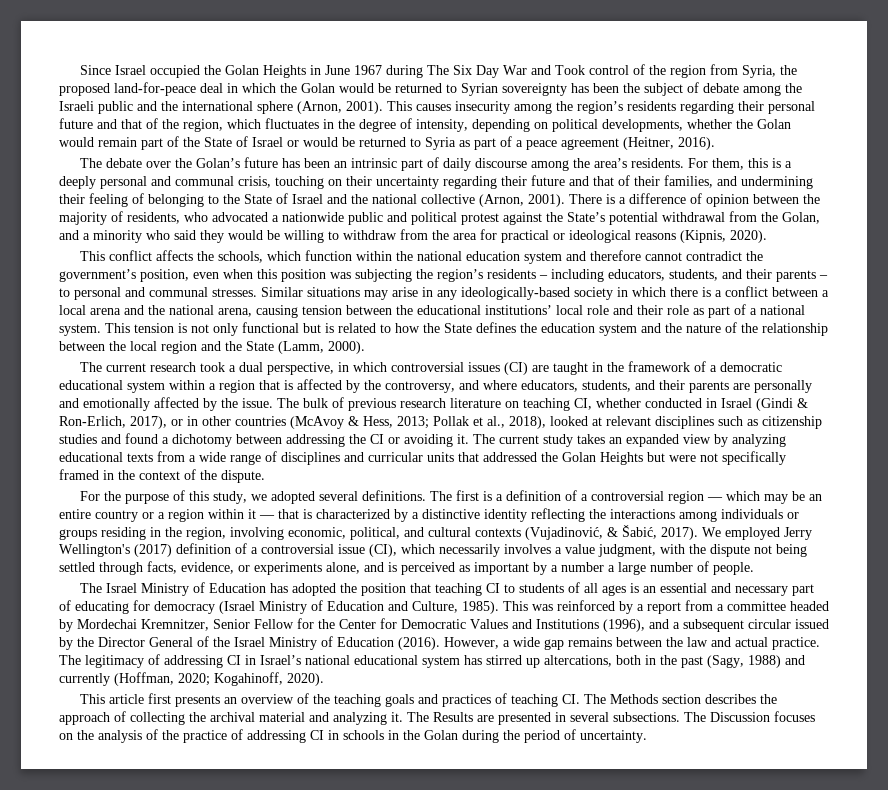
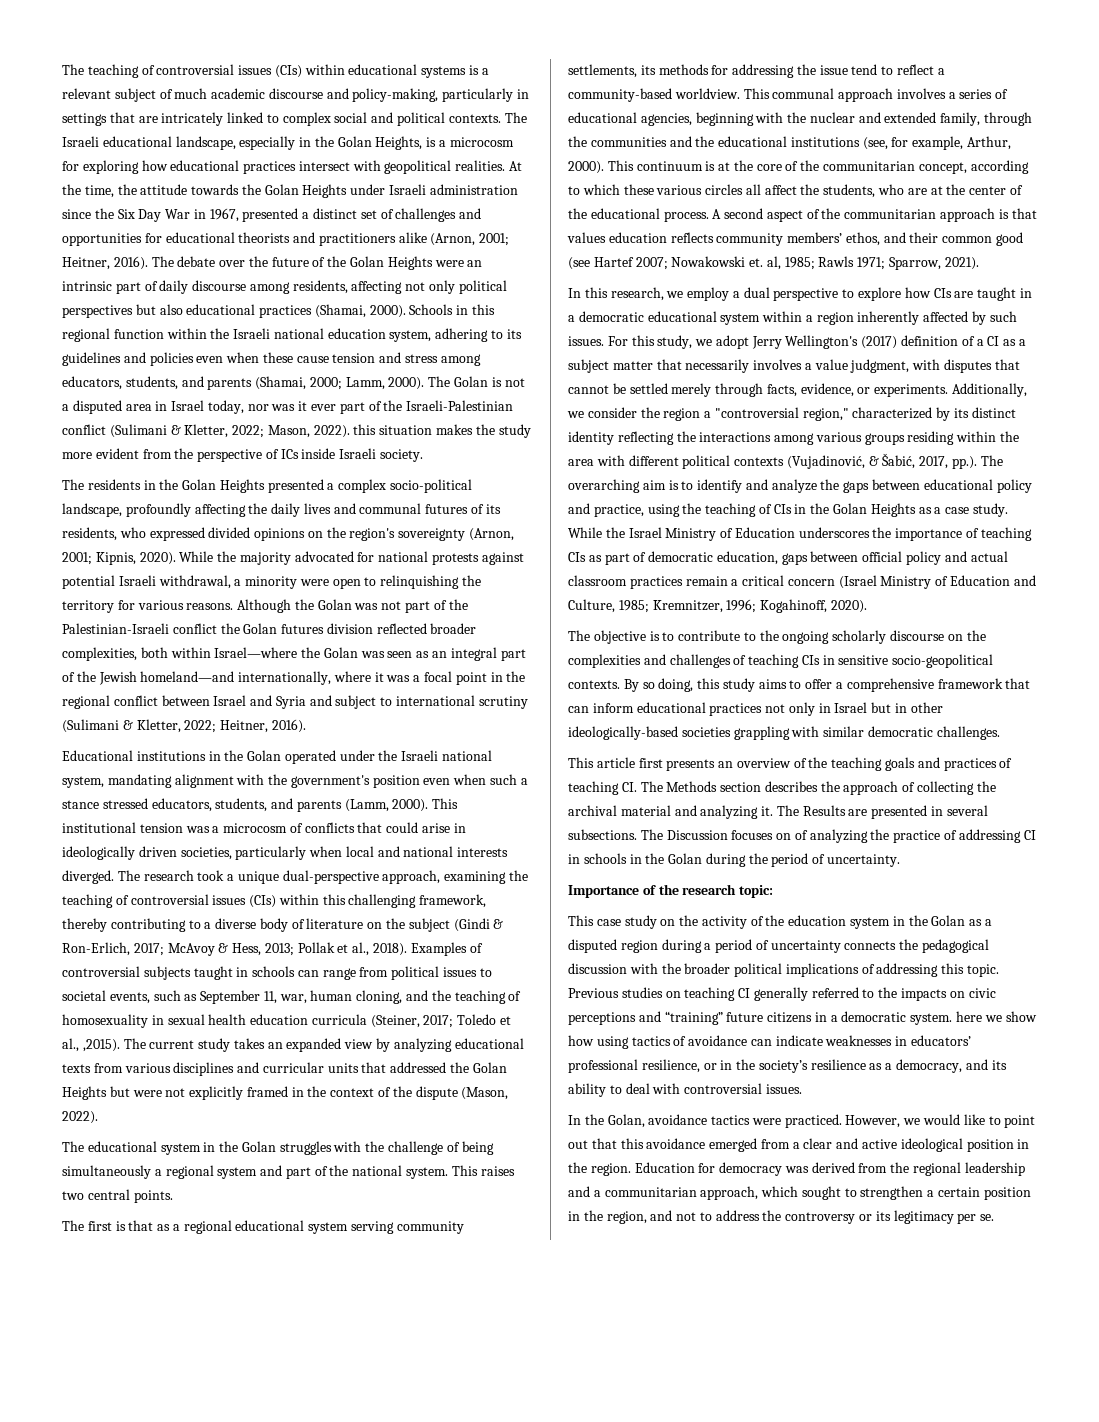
[79,64,797,78] [59,82,802,96] [59,101,815,114] [59,118,791,132] [59,136,715,150] Since Israel occupied the Golan Heights in June 1967 during The Six Day War and Took control of the region from Syria, the proposed land-for-peace deal in which the Golan would be returned to Syrian sovereignty has been the subject of debate among the Israeli public and the international sphere (Arnon, 2001). This causes insecurity among the region’s residents regarding their personal future and that of the region, which fluctuates in the degree of intensity, depending on political developments, whether the Golan would remain part of the State of Israel or would be returned to Syria as part of a peace agreement (Heitner, 2016). // -> [62,64,489,78] [62,88,530,102] [62,112,527,126] [62,136,514,150] [62,160,523,174] [62,184,518,198] [62,208,482,222] [62,232,510,246] [62,256,148,270] The teaching of controversial issues (CIs) within educational systems is a relevant subject of much academic discourse and policy-making, particularly in settings that are intricately linked to complex social and political contexts. The Israeli educational landscape, especially in the Golan Heights, is a microcosm for exploring how educational practices intersect with geopolitical realities. At the time, the attitude towards the Golan Heights under Israeli administration since the Six Day War in 1967, presented a distinct set of challenges and opportunities for educational theorists and practitioners alike (Arnon, 2001; Heitner, 2016).
[195,157,330,168] Golan’s future has been -> [271,256,464,270] future of the Golan Heights were
[572,158,792,170] [59,175,813,189] [59,193,820,207] [59,211,820,225] [59,229,767,243] [79,250,301,263] the area’s residents. For them, this is a deeply personal and communal crisis, touching on their uncertainty regarding their future and that of their families, and undermining their feeling of belonging to the State of Israel and the national collective (Arnon, 2001). There is a difference of opinion between the majority of residents, who advocated a nationwide public and political protest against the State’s potential withdrawal from the Golan, and a minority who said they would be willing to withdraw from the area for practical or ideological reasons (Kipnis, 2020). // This conflict affects the schools, which -> [292,280,507,294] [62,304,496,318] [62,328,110,342] residents, affecting not only political perspectives but also educational practices (Shamai, 2000). Schools in this regional
(413, 256) none -> [233,328,271,339] Israeli
[523,250,763,264] [59,269,828,282] [59,286,829,300] [59,304,805,318] [59,322,828,336] [59,341,365,354] [79,361,782,375] [59,379,812,393] [59,397,808,411] [59,416,344,429] system and therefore cannot contradict the government’s position, even when this position was subjecting the region’s residents – including educators, students, and their parents – to personal and communal stresses. Similar situations may arise in any ideologically-based society in which there is a conflict between a local arena and the national arena, causing tension between the educational institutions’ local role and their role as part of a national system. This tension is not only functional but is related to how the State defines the education system and the nature of the relationship between the local region and the State (Lamm, 2000). // The current research took a dual perspective, in which controversial issues (CI) are taught in the framework of a democratic educational system within a region that is affected by the controversy, and where educators, students, and their parents are personally and emotionally affected by the issue. The bulk of previous research literature on teaching CI, whether conducted in Israel (Gindi & Ron-Erlich, 2017), or in other countries (McAvoy -> [389,328,522,342] [62,352,481,366] [62,376,525,390] [62,400,514,414] [62,424,531,438] [62,448,424,462] [62,479,473,493] [62,503,501,517] [62,527,515,541] [62,551,524,565] [62,575,482,589] [62,599,468,613] [62,623,477,634] [62,647,526,661] [62,671,526,685] [62,695,528,709] [62,719,306,733] [62,750,493,764] [62,774,528,788] [62,798,459,812] [62,822,466,833] [62,846,509,860] [62,870,529,884] [62,894,487,908] [62,918,504,932] [62,942,215,956] system, adhering to its guidelines and policies even when these cause tension and stress among educators, students, and parents (Shamai, 2000; Lamm, 2000). The Golan is not a disputed area in Israel today, nor was it ever part of the Israeli-Palestinian conflict (Sulimani & Kletter, 2022; Mason, 2022). this situation makes the study more evident from the perspective of ICs inside Israeli society. // The residents in the Golan Heights presented a complex socio-political landscape, profoundly affecting the daily lives and communal futures of its residents, who expressed divided opinions on the region's sovereignty (Arnon, 2001; Kipnis, 2020). While the majority advocated for national protests against potential Israeli withdrawal, a minority were open to relinquishing the territory for various reasons. Although the Golan was not part of the Palestinian-Israeli conflict the Golan futures division reflected broader complexities, both within Israel—where the Golan was seen as an integral part of the Jewish homeland—and internationally, where it was a focal point in the regional conflict between Israel and Syria and subject to international scrutiny (Sulimani & Kletter, 2022; Heitner, 2016). // Educational institutions in the Golan operated under the Israeli national system, mandating alignment with the government's position even when such a stance stressed educators, students, and parents (Lamm, 2000). This institutional tension was a microcosm of conflicts that could arise in ideologically driven societies, particularly when local and national interests diverged. The research took a unique dual-perspective approach, examining the teaching of controversial issues (CIs) within this challenging framework, thereby contributing to a diverse body of literature on the subject (Gindi & Ron-Erlich, 2017; McAvoy
[509,416,822,429] [59,433,469,447] 2018), looked at relevant disciplines such as citizenship studies and found a dichotomy between addressing the CI or avoiding it. -> [373,942,483,956] [62,966,492,980] [62,990,522,1004] [62,1014,512,1028] [62,1038,120,1052] 2018). Examples of controversial subjects taught in schools can range from political issues to societal events, such as September 11, war, human cloning, and the teaching of homosexuality in sexual health education curricula (Steiner, 2017; Toledo et al., ,2015).
[189,451,277,465] a wide range of -> [124,1063,171,1073] various
[722,451,786,465] specifically -> [189,1086,244,1100] explicitly
[221,470,265,483] [79,490,822,504] [59,508,799,522] [59,525,780,540] dispute. // For the purpose of this study, we adopted several definitions. The first is a definition of a controversial region — which may be an entire country or a region within it — that is characterized by a distinctive identity reflecting the interactions among individuals or groups residing in the region, involving economic, political, and cultural contexts (Vujadinović, & Šabić, 2017). We employed -> [415,1086,509,1100] [62,1111,98,1124] [62,1141,494,1155] [62,1165,515,1179] [62,1189,173,1203] [62,1220,464,1234] [568,64,945,78] [568,88,1009,102] [568,112,1033,126] [568,136,1012,150] [568,160,1029,174] [568,184,1023,198] [568,208,1037,222] [567,232,1024,246] [568,256,979,270] [568,287,1032,301] [568,311,1017,325] [568,335,749,349] dispute (Mason, 2022). // The educational system in the Golan struggles with the challenge of being simultaneously a regional system and part of the national system. This raises two central points. // The first is that as a regional educational system serving community settlements, its methods for addressing the issue tend to reflect a community-based worldview. This communal approach involves a series of educational agencies, beginning with the nuclear and extended family, through the communities and the educational institutions (see, for example, Arthur, 2000). This continuum is at the core of the communitarian concept, according to which these various circles all affect the students, who are at the center of the educational process. A second aspect of the communitarian approach is that values education reflects community members’ ethos, and their common good (see Hartef 2007; Nowakowski et. al, 1985; Rawls 1971; Sparrow, 2021). // In this research, we employ a dual perspective to explore how CIs are taught in a democratic educational system within a region inherently affected by such issues. For this study, we adopt
[261,544,435,557] controversial issue (CI), which -> [987,336,1026,346] [568,359,682,373] CI as a subject matter that
[689,544,807,557] [59,561,754,575] [79,582,814,596] [59,600,215,614] the dispute not being settled through facts, evidence, or experiments alone, and is perceived as important by a number a large number of people. // The Israel Ministry of Education has adopted the position that teaching CI to students of all ages is an essential and necessary part of educating for democracy -> [944,359,1020,373] [568,383,1028,397] [567,407,1016,421] [568,431,1020,445] [568,453,1003,469] [568,479,1032,493] [568,503,1008,517] [568,527,1032,541] [568,551,1008,565] [568,575,835,589] disputes that cannot be settled merely through facts, evidence, or experiments. Additionally, we consider the region a "controversial region," characterized by its distinct identity reflecting the interactions among various groups residing within the area with different political contexts (Vujadinović, & Šabić, 2017, pp.). The overarching aim is to identify and analyze the gaps between educational policy and practice, using the teaching of CIs in the Golan Heights as a case study. While the Israel Ministry of Education underscores the importance of teaching CIs as part of democratic education, gaps between official policy and actual classroom practices remain a critical concern
[462,600,829,614] [59,618,829,632] [59,636,820,650] [59,654,805,668] [59,672,324,686] 1985). This was reinforced by a report from a committee headed by Mordechai Kremnitzer, Senior Fellow for the Center for Democratic Values and Institutions (1996), and a subsequent circular issued by the Director General of the Israel Ministry of Education (2016). However, a wide gap remains between the law and actual practice. The legitimacy of addressing CI in Israel’s national educational system has stirred up altercations, both in the past (Sagy, 1988) and currently (Hoffman, 2020; Kogahinoff, 2020). -> [618,599,867,613] [568,630,986,644] [568,654,994,668] [568,678,1031,692] [568,702,943,716] [568,726,1000,740] 1985; Kremnitzer, 1996; Kogahinoff, 2020). // The objective is to contribute to the ongoing scholarly discourse on the complexities and challenges of teaching CIs in sensitive socio-geopolitical contexts. By so doing, this study aims to offer a comprehensive framework that can inform educational practices not only in Israel but in other ideologically-based societies grappling with similar democratic challenges.
[77,729,158,743] the analysis of -> [794,829,868,843] of analyzing
(647, 736) none -> [568,884,774,898] [568,915,992,929] [568,939,990,953] [568,963,1000,977] [568,987,996,1001] [568,1011,1037,1025] [568,1035,972,1049] [568,1059,1007,1073] [568,1083,802,1097] [568,1114,1036,1128] [568,1138,1030,1152] [568,1162,1025,1176] [568,1186,1031,1200] [568,1210,995,1224] // Importance of the research topic: // This case study on the activity of the education system in the Golan as a disputed region during a period of uncertainty connects the pedagogical discussion with the broader political implications of addressing this topic. Previous studies on teaching CI generally referred to the impacts on civic perceptions and “training” future citizens in a democratic system. here we show how using tactics of avoidance can indicate weaknesses in educators’ professional resilience, or in the society’s resilience as a democracy, and its ability to deal with controversial issues. // In the Golan, avoidance tactics were practiced. However, we would like to point out that this avoidance emerged from a clear and active ideological position in the region. Education for democracy was derived from the regional leadership and a communitarian approach, which sought to strengthen a certain position in the region, and not to address the controversy or its legitimacy per se.

